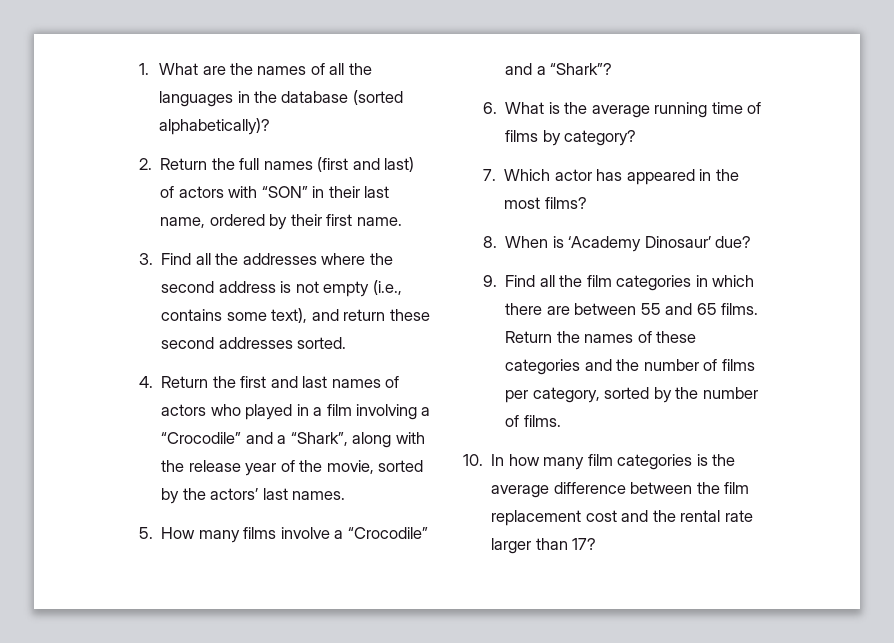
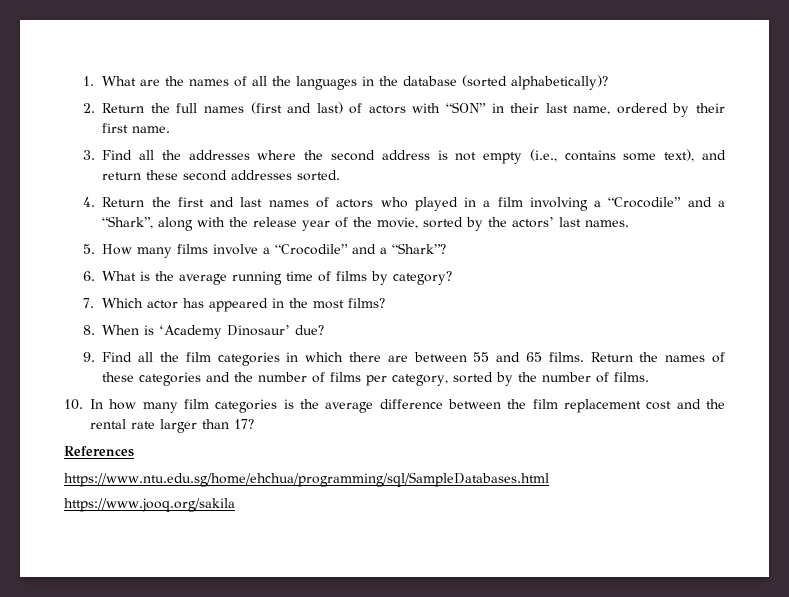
(597, 544) none -> [64,446,134,457] [64,472,549,487] [64,498,235,512] // References // https://www.ntu.edu.sg/home/ehchua/programming/sql/SampleDatabases.html // https://www.jooq.org/sakila

